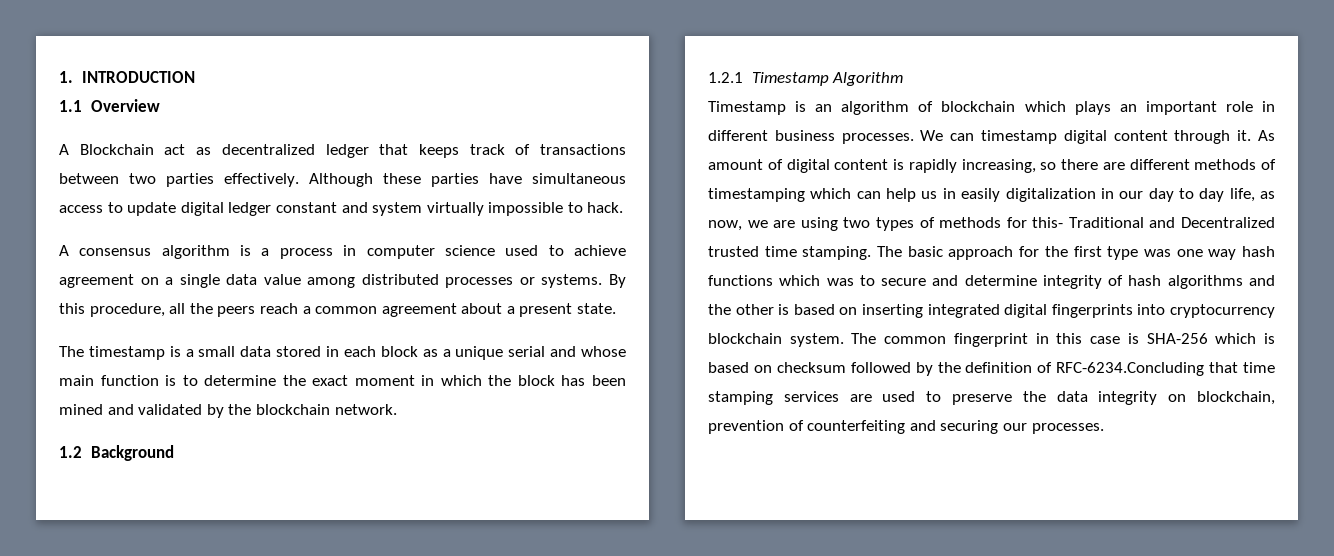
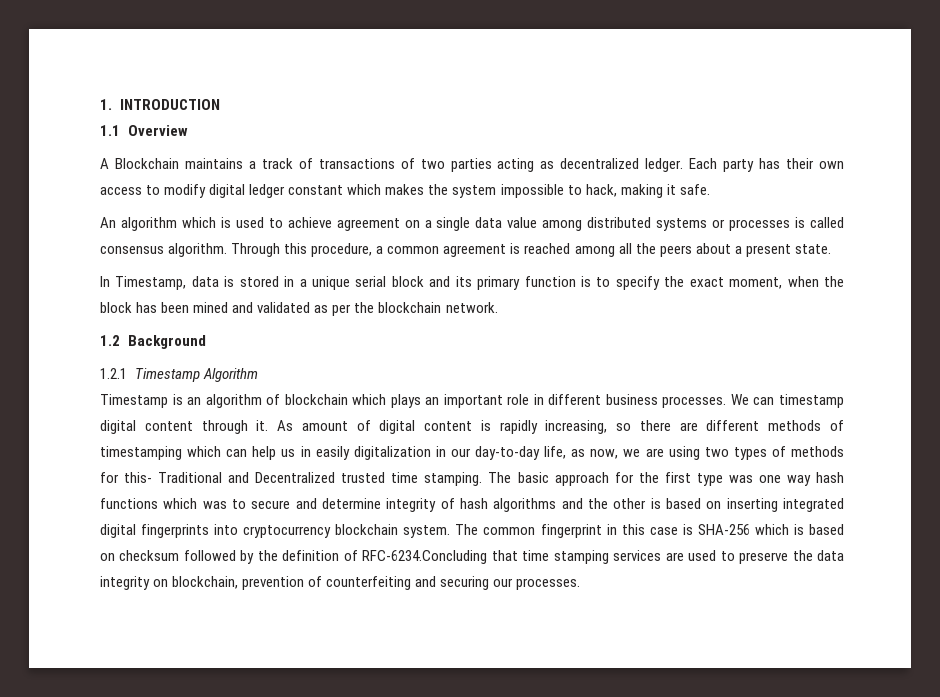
[164,144,459,158] act as decentralized ledger that keeps -> [184,158,256,169] maintains a
[59,173,119,184] between -> [400,158,415,169] of
[224,173,626,187] effectively. Although these parties have simultaneous -> [497,158,845,172] acting as decentralized ledger. Each party has their own
[127,202,177,216] update -> [164,184,207,198] modify
[341,202,624,216] [59,245,495,259] and system virtually impossible to hack. // A consensus algorithm is a process in computer science -> [347,184,710,198] [100,217,231,231] which makes the system impossible to hack, making it safe. // An algorithm which is
[445,274,626,288] [59,303,617,317] [59,346,627,360] [59,375,94,386] processes or systems. By this procedure, all the peers reach a common agreement about a present state. // The timestamp is a small data stored in each block as a unique serial and whose main -> [656,217,845,231] [100,243,831,257] [100,276,521,290] systems or processes is called consensus algorithm. Through this procedure, a common agreement is reached among all the peers about a present state. // In Timestamp, data is stored in a unique serial block and its primary
[204,375,277,386] determine -> [615,276,660,290] specify
[354,375,482,386] moment in which -> [729,276,819,289] moment, when
[206,404,224,418] by -> [314,304,352,316] as per
[1148,188,1225,202] day to day -> [475,446,540,460] day-to-day

